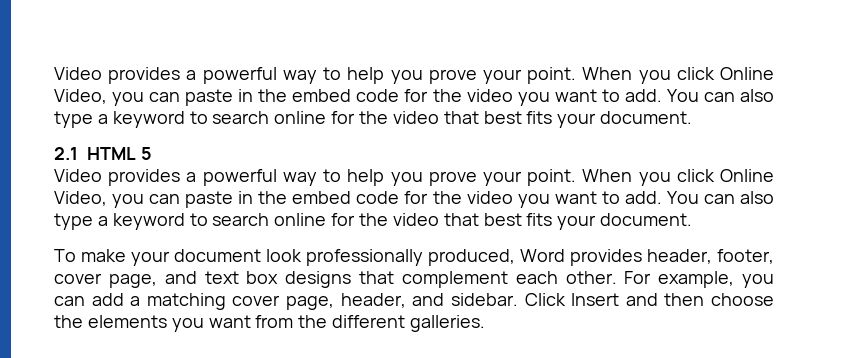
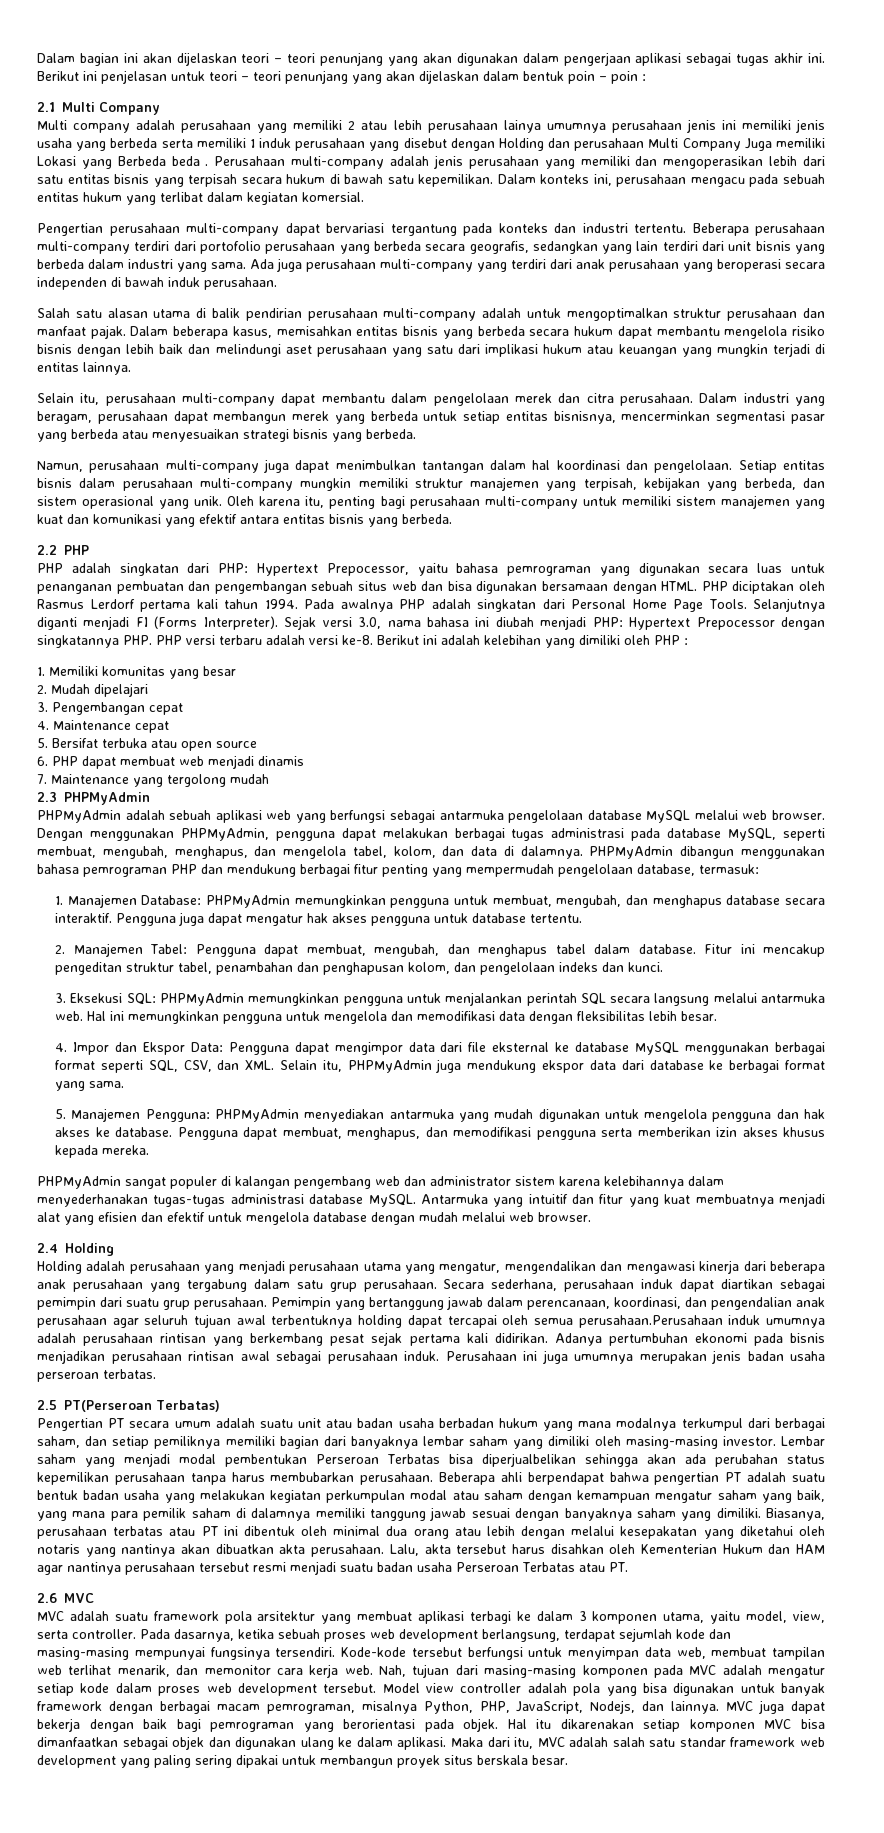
[54,67,774,84] [54,89,774,106] [54,111,693,128] [54,147,152,160] [54,169,774,186] [54,191,774,208] [54,213,693,230] [54,249,774,266] [54,271,775,288] [54,293,775,310] [54,315,486,332] Video provides a powerful way to help you prove your point. When you click Online Video, you can paste in the embed code for the video you want to add. You can also type a keyword to search online for the video that best fits your document. // 2.1 HTML 5 // Video provides a powerful way to help you prove your point. When you click Online Video, you can paste in the embed code for the video you want to add. You can also type a keyword to search online for the video that best fits your document. // To make your document look professionally produced, Word provides header, footer, cover page, and text box designs that complement each other. For example, you can add a matching cover page, header, and sidebar. Click Insert and then choose the elements you want from the different galleries. -> [37,52,826,66] [37,70,646,84] [37,102,160,115] [37,119,825,133] [37,138,825,151] [37,155,826,169] [37,174,825,187] [37,192,364,205] [37,223,825,236] [37,241,825,254] [37,258,825,272] [37,277,277,290] [37,308,826,321] [37,325,826,339] [37,343,825,357] [37,362,131,375] [37,393,826,406] [37,411,825,424] [37,429,416,442] [37,459,825,473] [37,477,825,491] [37,495,826,509] [37,514,452,527] [37,545,89,555] [37,563,826,576] [37,581,826,594] [37,598,825,612] [37,616,825,630] [37,635,688,648] [37,666,236,679] [37,683,148,697] [37,702,183,715] [37,720,169,733] [37,738,257,751] [37,755,304,769] [37,774,269,787] [37,792,150,805] [37,810,825,823] [37,828,825,841] [37,846,825,859] [37,864,759,877] [55,894,825,908] [55,912,583,926] [55,943,826,957] [55,962,664,975] [55,992,825,1006] [55,1011,718,1024] [55,1042,826,1055] [55,1059,825,1073] [55,1081,125,1091] [55,1108,825,1122] [55,1127,826,1140] [55,1145,150,1158] [37,1176,724,1189] [37,1193,825,1207] [37,1212,591,1225] [37,1243,114,1256] [37,1260,826,1274] [37,1279,826,1292] [37,1296,825,1310] [37,1314,826,1328] [37,1332,825,1346] [37,1350,825,1364] [37,1369,156,1382] [37,1400,220,1412] [37,1418,825,1431] [37,1436,825,1449] [37,1453,825,1467] [37,1472,825,1485] [37,1490,826,1503] [37,1507,825,1521] [37,1526,825,1539] [37,1544,825,1557] [37,1561,628,1575] [37,1593,94,1603] [37,1611,825,1624] [37,1628,731,1642] [37,1647,825,1660] [37,1664,825,1678] [37,1683,825,1696] [37,1700,826,1714] [37,1718,825,1732] [37,1736,825,1750] [37,1755,568,1768] Dalam bagian ini akan dijelaskan teori – teori penunjang yang akan digunakan dalam pengerjaan aplikasi sebagai tugas akhir ini. Berikut ini penjelasan untuk teori – teori penunjang yang akan dijelaskan dalam bentuk poin – poin : // 2.1 Multi Company // Multi company adalah perusahaan yang memiliki 2 atau lebih perusahaan lainya umumnya perusahaan jenis ini memiliki jenis usaha yang berbeda serta memiliki 1 induk perusahaan yang disebut dengan Holding dan perusahaan Multi Company Juga memiliki Lokasi yang Berbeda beda . Perusahaan multi-company adalah jenis perusahaan yang memiliki dan mengoperasikan lebih dari satu entitas bisnis yang terpisah secara hukum di bawah satu kepemilikan. Dalam konteks ini, perusahaan mengacu pada sebuah entitas hukum yang terlibat dalam kegiatan komersial. // Pengertian perusahaan multi-company dapat bervariasi tergantung pada konteks dan industri tertentu. Beberapa perusahaan multi-company terdiri dari portofolio perusahaan yang berbeda secara geografis, sedangkan yang lain terdiri dari unit bisnis yang berbeda dalam industri yang sama. Ada juga perusahaan multi-company yang terdiri dari anak perusahaan yang beroperasi secara independen di bawah induk perusahaan. // Salah satu alasan utama di balik pendirian perusahaan multi-company adalah untuk mengoptimalkan struktur perusahaan dan manfaat pajak. Dalam beberapa kasus, memisahkan entitas bisnis yang berbeda secara hukum dapat membantu mengelola risiko bisnis dengan lebih baik dan melindungi aset perusahaan yang satu dari implikasi hukum atau keuangan yang mungkin terjadi di entitas lainnya. // Selain itu, perusahaan multi-company dapat membantu dalam pengelolaan merek dan citra perusahaan. Dalam industri yang beragam, perusahaan dapat membangun merek yang berbeda untuk setiap entitas bisnisnya, mencerminkan segmentasi pasar yang berbeda atau menyesuaikan strategi bisnis yang berbeda. // Namun, perusahaan multi-company juga dapat menimbulkan tantangan dalam hal koordinasi dan pengelolaan. Setiap entitas bisnis dalam perusahaan multi-company mungkin memiliki struktur manajemen yang terpisah, kebijakan yang berbeda, dan sistem operasional yang unik. Oleh karena itu, penting bagi perusahaan multi-company untuk memiliki sistem manajemen yang kuat dan komunikasi yang efektif antara entitas bisnis yang berbeda. // 2.2 PHP // PHP adalah singkatan dari PHP: Hypertext Prepocessor, yaitu bahasa pemrograman yang digunakan secara luas untuk penanganan pembuatan dan pengembangan sebuah situs web dan bisa digunakan bersamaan dengan HTML. PHP diciptakan oleh Rasmus Lerdorf pertama kali tahun 1994. Pada awalnya PHP adalah singkatan dari Personal Home Page Tools. Selanjutnya diganti menjadi FI (Forms Interpreter). Sejak versi 3.0, nama bahasa ini diubah menjadi PHP: Hypertext Prepocessor dengan singkatannya PHP. PHP versi terbaru adalah versi ke-8. Berikut ini adalah kelebihan yang dimiliki oleh PHP : // 1. Memiliki komunitas yang besar // 2. Mudah dipelajari // 3. Pengembangan cepat // 4. Maintenance cepat // 5. Bersifat terbuka atau open source // 6. PHP dapat membuat web menjadi dinamis // 7. Maintenance yang tergolong mudah // 2.3 PHPMyAdmin // PHPMyAdmin adalah sebuah aplikasi web yang berfungsi sebagai antarmuka pengelolaan database MySQL melalui web browser. Dengan menggunakan PHPMyAdmin, pengguna dapat melakukan berbagai tugas administrasi pada database MySQL, seperti membuat, mengubah, menghapus, dan mengelola tabel, kolom, dan data di dalamnya. PHPMyAdmin dibangun menggunakan bahasa pemrograman PHP dan mendukung berbagai fitur penting yang mempermudah pengelolaan database, termasuk: // 1. Manajemen Database: PHPMyAdmin memungkinkan pengguna untuk membuat, mengubah, dan menghapus database secara interaktif. Pengguna juga dapat mengatur hak akses pengguna untuk database tertentu. // 2. Manajemen Tabel: Pengguna dapat membuat, mengubah, dan menghapus tabel dalam database. Fitur ini mencakup pengeditan struktur tabel, penambahan dan penghapusan kolom, dan pengelolaan indeks dan kunci. // 3. Eksekusi SQL: PHPMyAdmin memungkinkan pengguna untuk menjalankan perintah SQL secara langsung melalui antarmuka web. Hal ini memungkinkan pengguna untuk mengelola dan memodifikasi data dengan fleksibilitas lebih besar. // 4. Impor dan Ekspor Data: Pengguna dapat mengimpor data dari file eksternal ke database MySQL menggunakan berbagai format seperti SQL, CSV, dan XML. Selain itu, PHPMyAdmin juga mendukung ekspor data dari database ke berbagai format yang sama. // 5. Manajemen Pengguna: PHPMyAdmin menyediakan antarmuka yang mudah digunakan untuk mengelola pengguna dan hak akses ke database. Pengguna dapat membuat, menghapus, dan memodifikasi pengguna serta memberikan izin akses khusus kepada mereka. // PHPMyAdmin sangat populer di kalangan pengembang web dan administrator sistem karena kelebihannya dalam menyederhanakan tugas-tugas administrasi database MySQL. Antarmuka yang intuitif dan fitur yang kuat membuatnya menjadi alat yang efisien dan efektif untuk mengelola database dengan mudah melalui web browser. // 2.4 Holding // Holding adalah perusahaan yang menjadi perusahaan utama yang mengatur, mengendalikan dan mengawasi kinerja dari beberapa anak perusahaan yang tergabung dalam satu grup perusahaan. Secara sederhana, perusahaan induk dapat diartikan sebagai pemimpin dari suatu grup perusahaan. Pemimpin yang bertanggung jawab dalam perencanaan, koordinasi, dan pengendalian anak perusahaan agar seluruh tujuan awal terbentuknya holding dapat tercapai oleh semua perusahaan.Perusahaan induk umumnya adalah perusahaan rintisan yang berkembang pesat sejak pertama kali didirikan. Adanya pertumbuhan ekonomi pada bisnis menjadikan perusahaan rintisan awal sebagai perusahaan induk. Perusahaan ini juga umumnya merupakan jenis badan usaha perseroan terbatas. // 2.5 PT(Perseroan Terbatas) // Pengertian PT secara umum adalah suatu unit atau badan usaha berbadan hukum yang mana modalnya terkumpul dari berbagai saham, dan setiap pemiliknya memiliki bagian dari banyaknya lembar saham yang dimiliki oleh masing-masing investor. Lembar saham yang menjadi modal pembentukan Perseroan Terbatas bisa diperjualbelikan sehingga akan ada perubahan status kepemilikan perusahaan tanpa harus membubarkan perusahaan. Beberapa ahli berpendapat bahwa pengertian PT adalah suatu bentuk badan usaha yang melakukan kegiatan perkumpulan modal atau saham dengan kemampuan mengatur saham yang baik, yang mana para pemilik saham di dalamnya memiliki tanggung jawab sesuai dengan banyaknya saham yang dimiliki. Biasanya, perusahaan terbatas atau PT ini dibentuk oleh minimal dua orang atau lebih dengan melalui kesepakatan yang diketahui oleh notaris yang nantinya akan dibuatkan akta perusahaan. Lalu, akta tersebut harus disahkan oleh Kementerian Hukum dan HAM agar nantinya perusahaan tersebut resmi menjadi suatu badan usaha Perseroan Terbatas atau PT. // 2.6 MVC // MVC adalah suatu framework pola arsitektur yang membuat aplikasi terbagi ke dalam 3 komponen utama, yaitu model, view, serta controller. Pada dasarnya, ketika sebuah proses web development berlangsung, terdapat sejumlah kode dan masing-masing mempunyai fungsinya tersendiri. Kode-kode tersebut berfungsi untuk menyimpan data web, membuat tampilan web terlihat menarik, dan memonitor cara kerja web. Nah, tujuan dari masing-masing komponen pada MVC adalah mengatur setiap kode dalam proses web development tersebut. Model view controller adalah pola yang bisa digunakan untuk banyak framework dengan berbagai macam pemrograman, misalnya Python, PHP, JavaScript, Nodejs, dan lainnya. MVC juga dapat bekerja dengan baik bagi pemrograman yang berorientasi pada objek. Hal itu dikarenakan setiap komponen MVC bisa dimanfaatkan sebagai objek dan digunakan ulang ke dalam aplikasi. Maka dari itu, MVC adalah salah satu standar framework web development yang paling sering dipakai untuk membangun proyek situs berskala besar.

